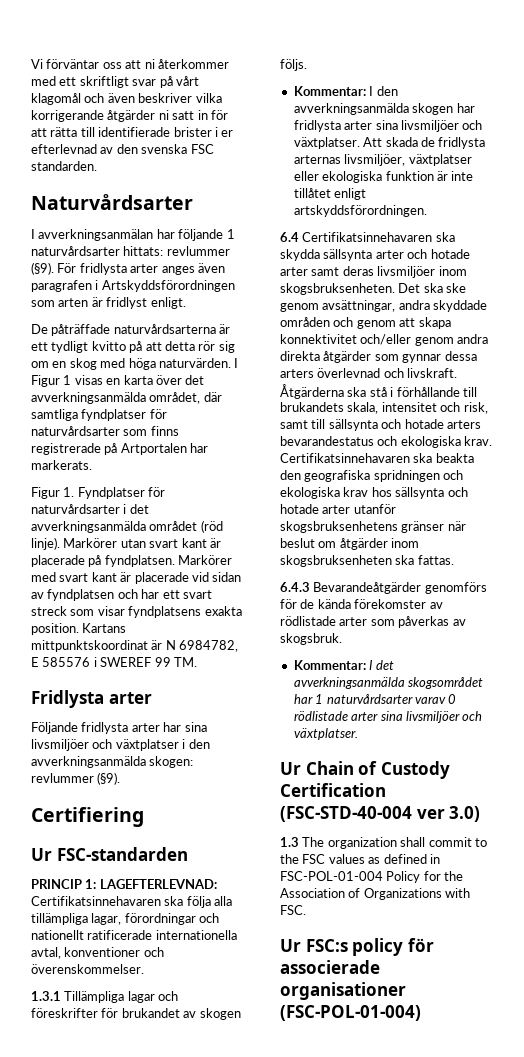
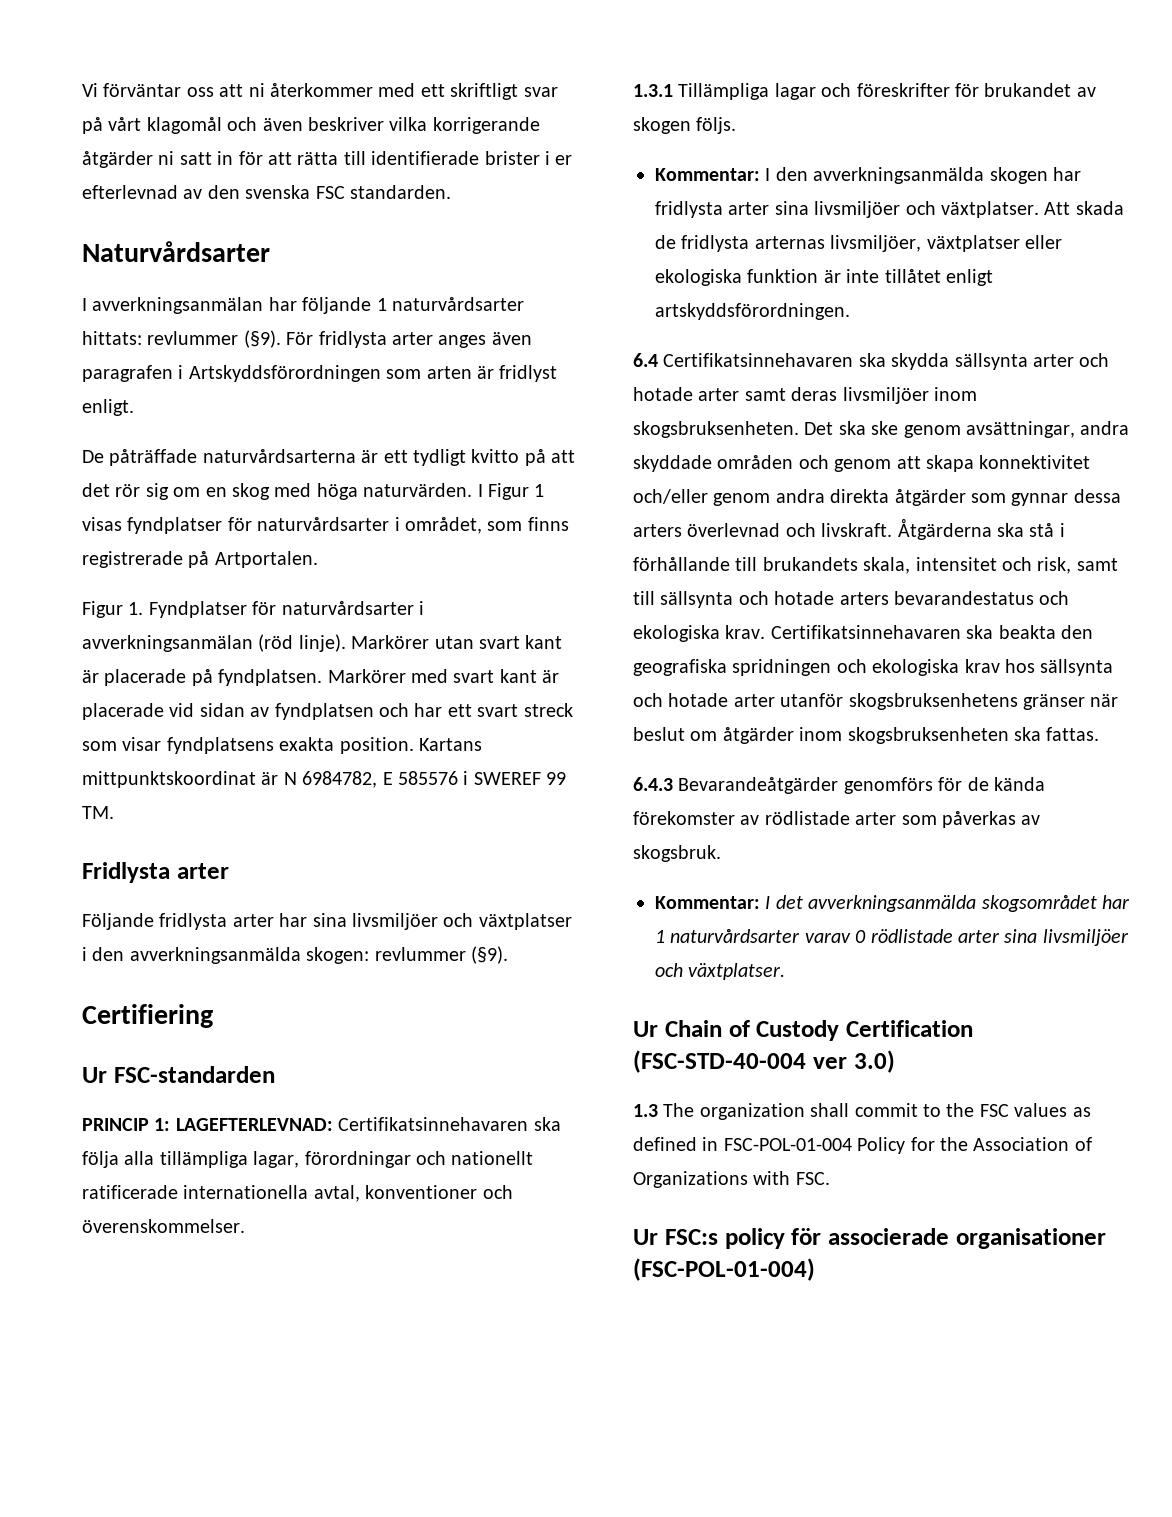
[164,341,195,351] detta -> [82,483,110,497] det
[106,375,205,385] [31,392,222,404] [31,409,78,421] en karta över det avverkningsanmälda området, där samtliga -> (122, 524) none
(120, 431) none -> [394,517,482,534] i området,
[120,443,209,455] [31,460,92,470] Artportalen har markerats. -> [214,551,318,568] Artportalen.
[129,504,149,514] [31,521,198,533] det avverkningsanmälda området -> [82,635,253,652] avverkningsanmälan

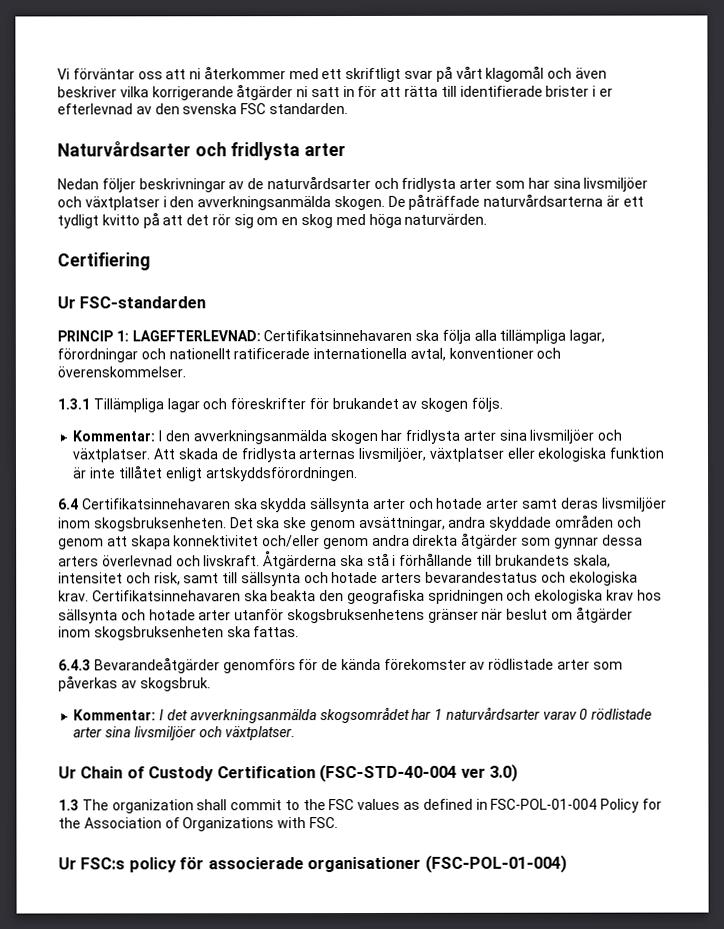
[82,297,524,314] [82,330,532,348] [82,365,558,382] [82,399,134,416] // I avverkningsanmälan har följande 1 naturvårdsarter hittats: revlummer (§9). För fridlysta arter anges även paragrafen i Artskyddsförordningen som arten är fridlyst enligt. // -> [194,142,347,161] [57,175,649,193] [57,195,385,211] och fridlysta arter // Nedan följer beskrivningar av de naturvårdsarter och fridlysta arter som har sina livsmiljöer och växtplatser i den avverkningsanmälda skogen.
[477,483,545,500] [82,517,569,534] [82,551,318,568] [82,601,424,618] [82,634,563,652] [82,669,560,686] [82,703,573,720] [82,737,482,754] [82,771,567,788] [82,806,114,819] [82,862,229,883] [82,913,572,930] [82,946,508,964] I Figur 1 visas fyndplatser för naturvårdsarter i området, som finns registrerade på Artportalen. // Figur 1. Fyndplatser för naturvårdsarter i avverkningsanmälan (röd linje). Markörer utan svart kant är placerade på fyndplatsen. Markörer med svart kant är placerade vid sidan av fyndplatsen och har ett svart streck som visar fyndplatsens exakta position. Kartans mittpunktskoordinat är N 6984782, E 585576 i SWEREF 99 TM. // Fridlysta arter // Följande fridlysta arter har sina livsmiljöer och växtplatser i den avverkningsanmälda skogen: revlummer (§9). -> (488, 219) none

